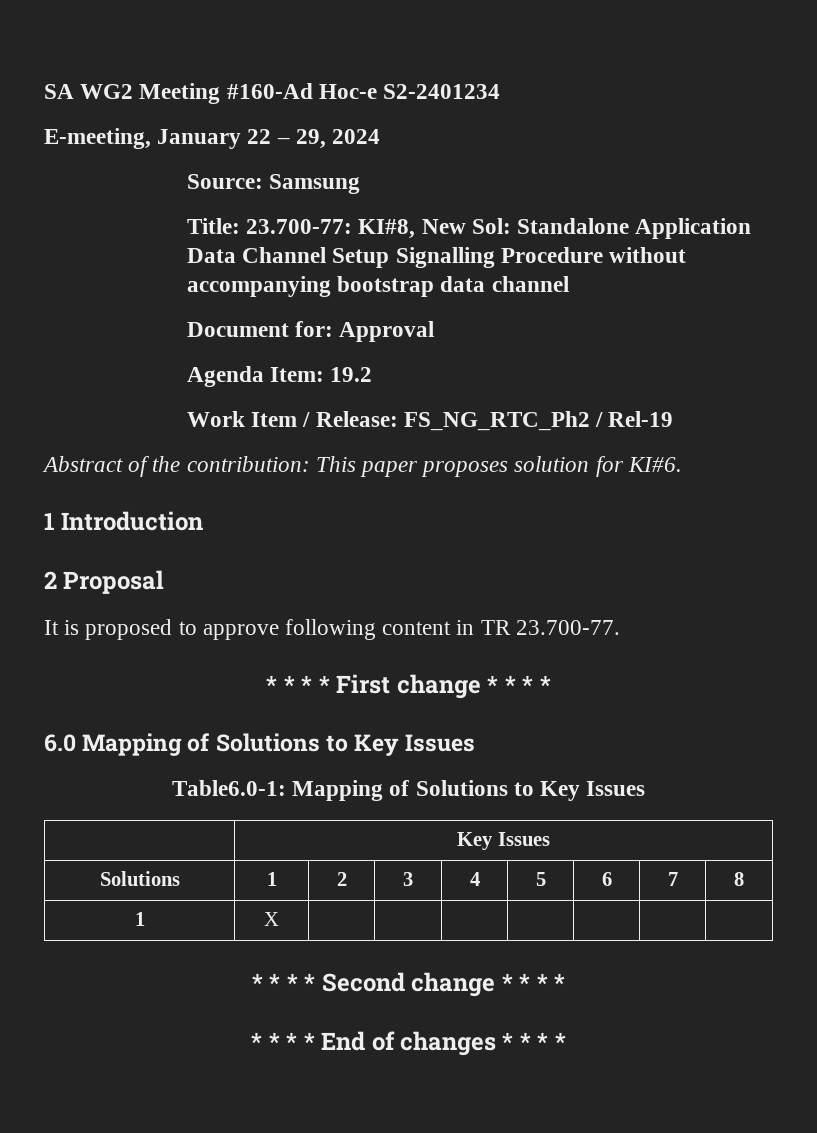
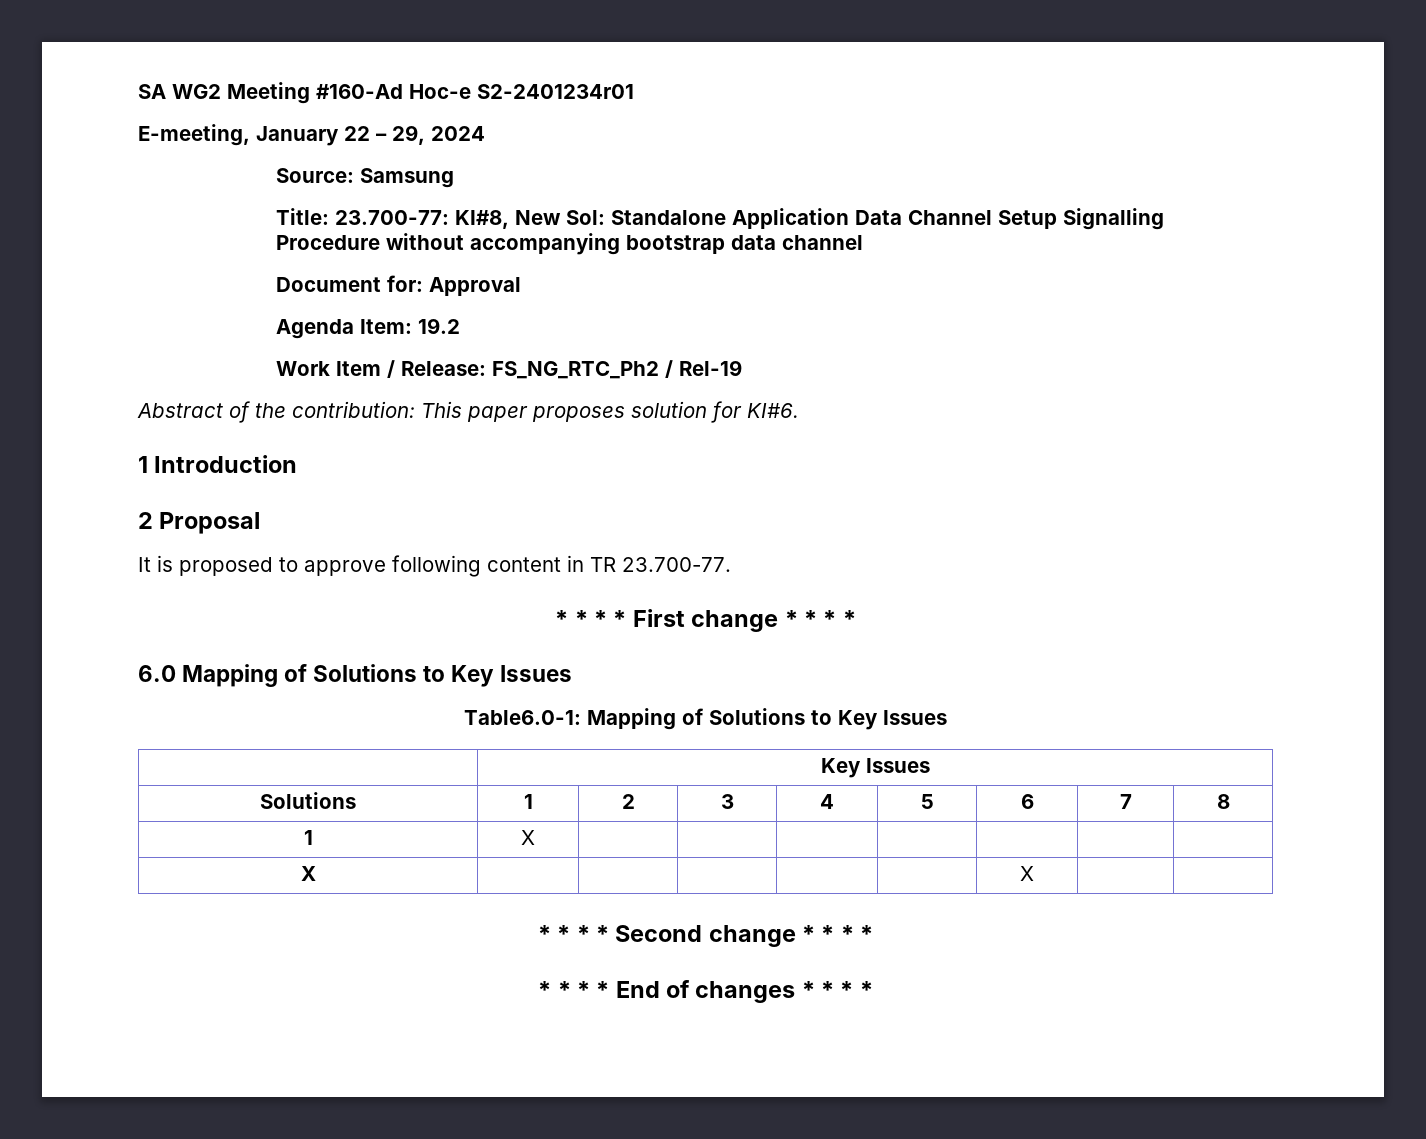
[383,84,501,99] S2-2401234 -> [477,84,634,99] S2-2401234r01
(279, 919) none -> [300,866,316,881] [1020,866,1034,881] // X | | | | | | X | |

